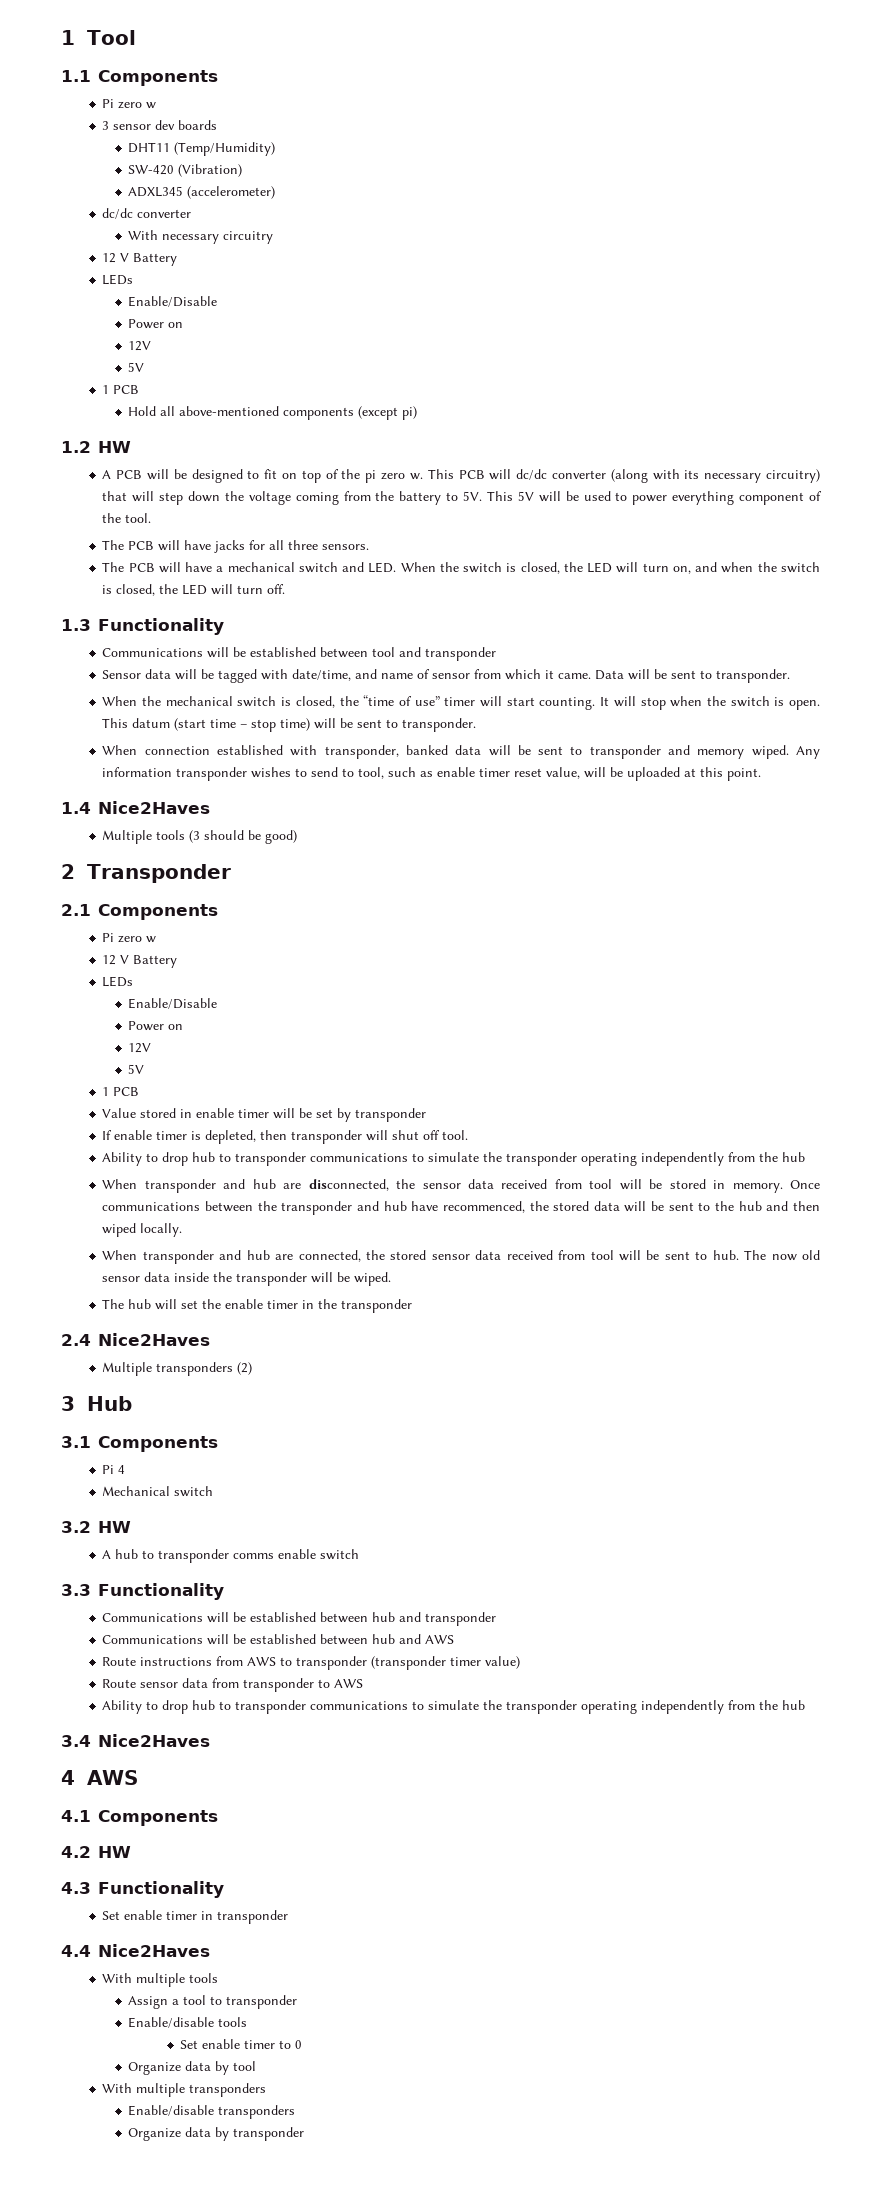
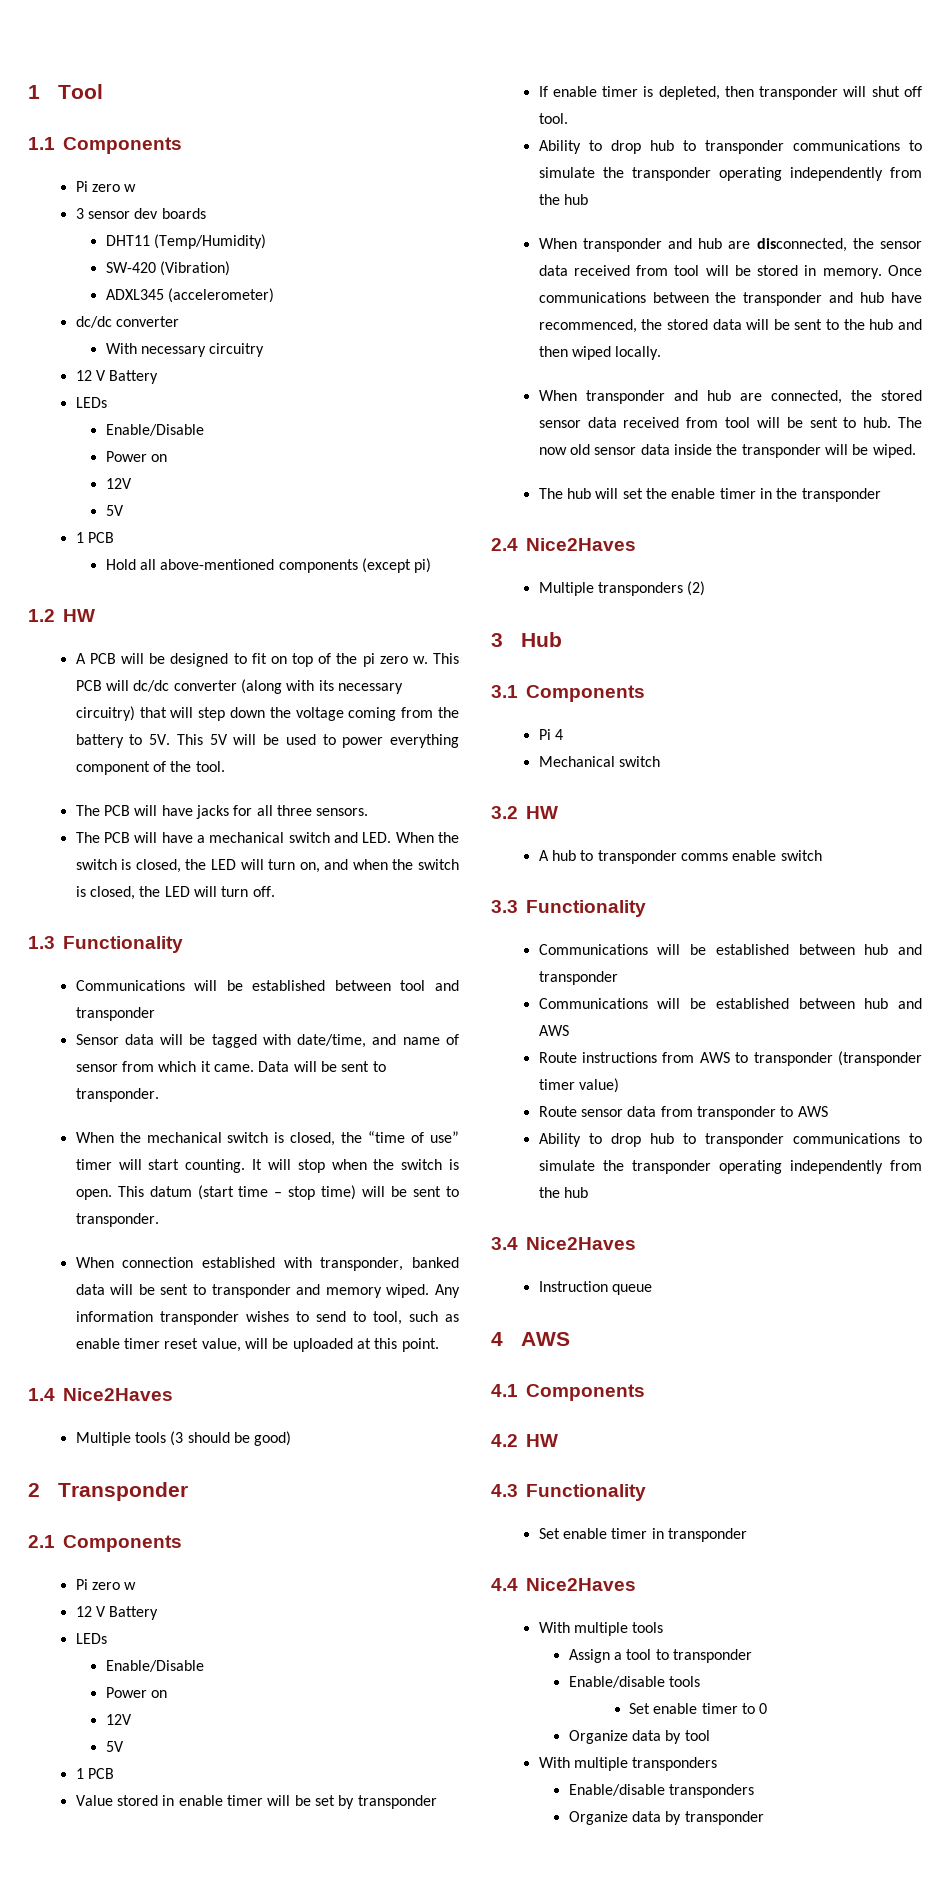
(210, 1740) none -> [538,1281,653,1295] // Instruction queue

